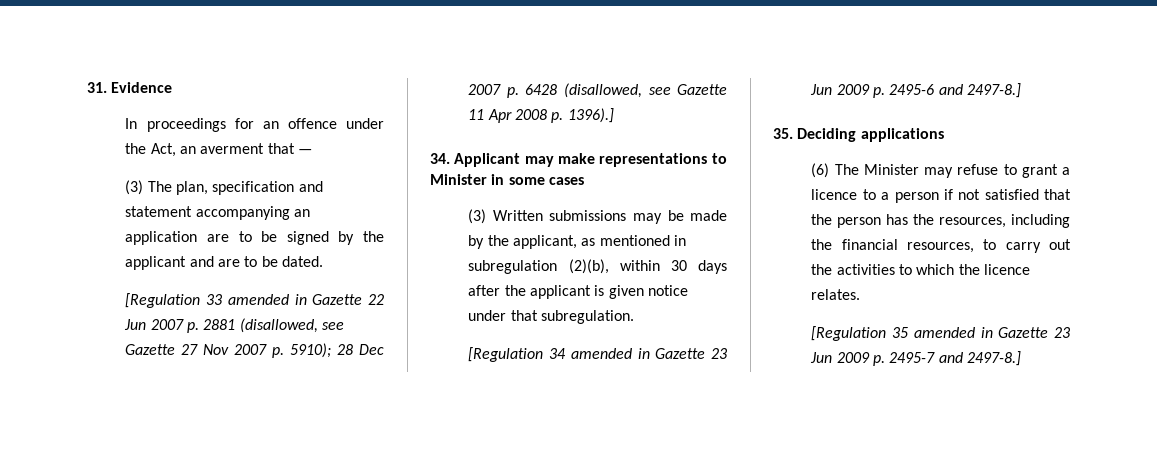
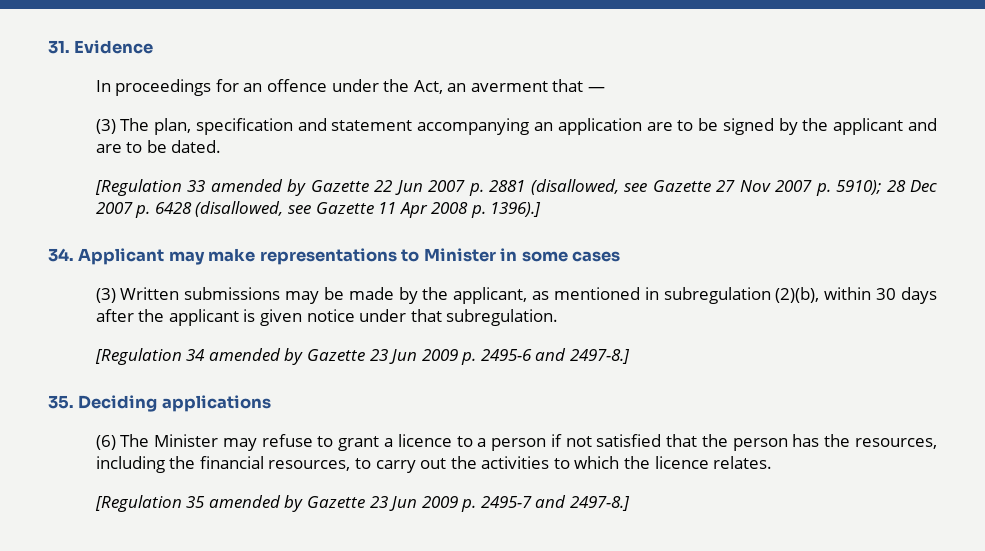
[294,294,307,305] in -> [287,179,307,196] by
[637,348,650,359] in -> [284,348,304,365] by
[980,327,993,338] in -> [284,495,304,512] by

